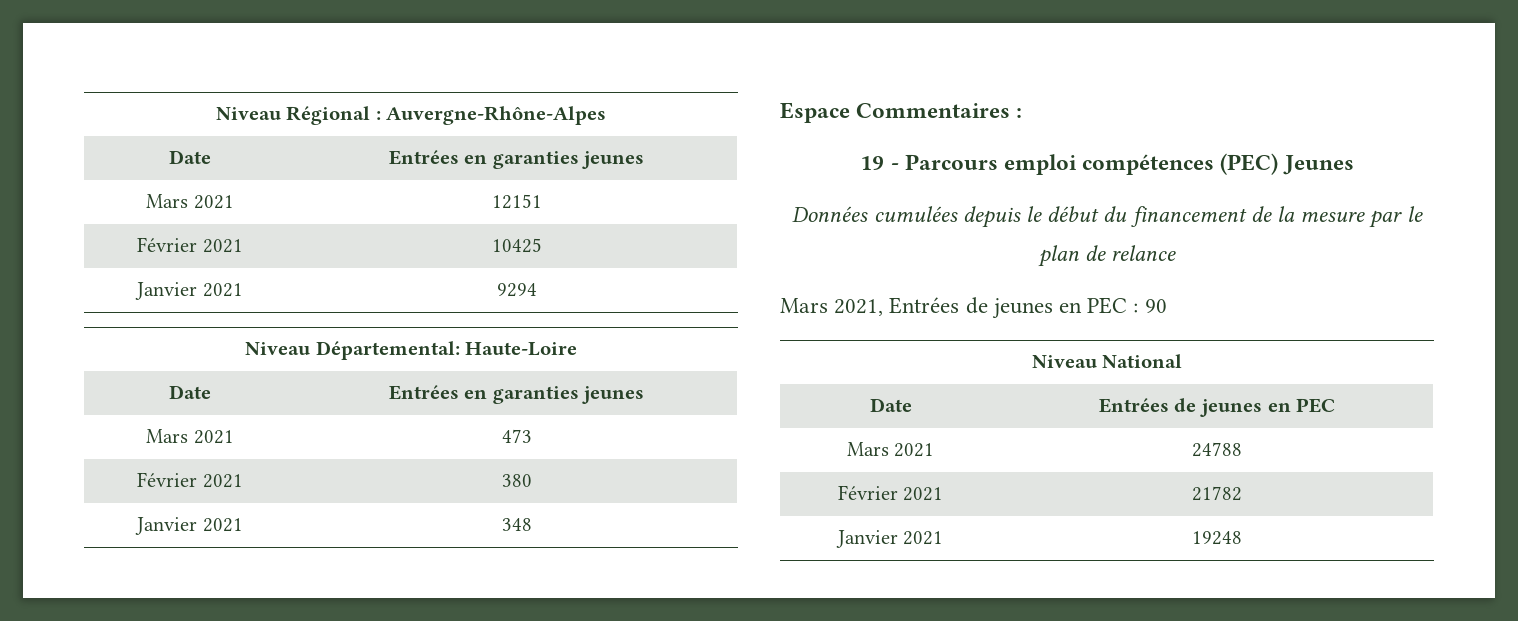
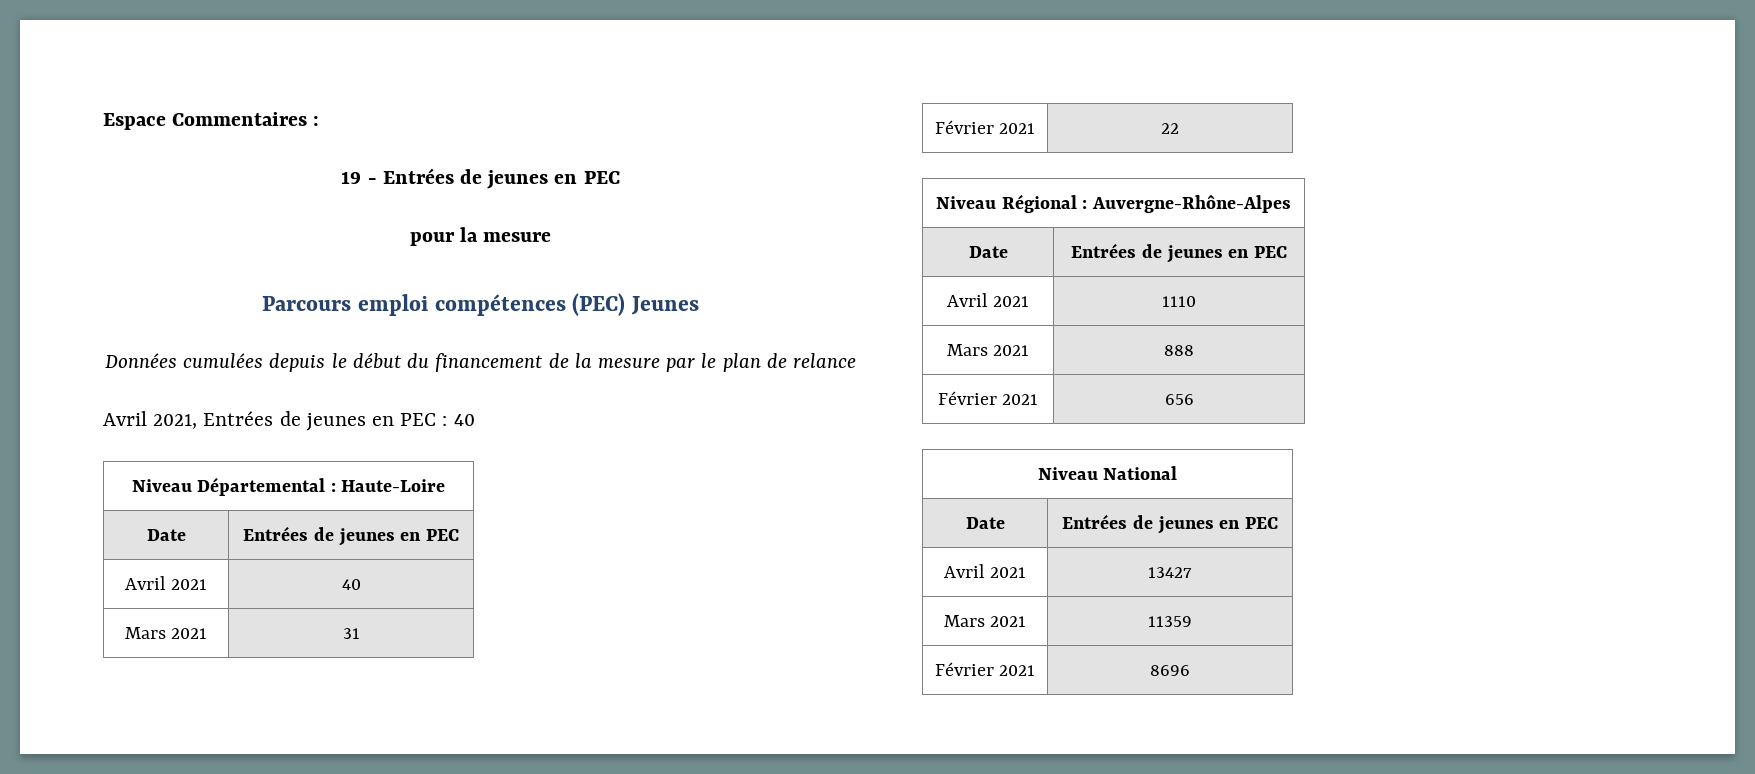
[215,106,607,125] [169,150,211,164] [388,150,645,169] [146,194,234,209] [491,194,542,209] [137,237,243,253] [491,238,542,253] [135,282,243,300] [496,283,537,297] [244,341,578,360] [169,385,211,399] [388,385,645,404] [146,429,234,444] [501,429,532,443] [137,472,243,488] [501,474,532,487] [135,517,243,535] [501,518,532,531] Niveau Régional : Auvergne-Rhône-Alpes // Date | Entrées en garanties jeunes // Mars 2021 | 12151 // Février 2021 | 10425 // Janvier 2021 | 9294 // Niveau Départemental: Haute-Loire // Date | Entrées en garanties jeunes // Mars 2021 | 473 // Février 2021 | 380 // Janvier 2021 | 348 // -> (103, 121) none
(899, 166) none -> [382,168,620,189] [409,227,552,246] Entrées de jeunes en PEC // pour la mesure //
[780,298,828,313] Mars -> [103,411,147,426] Avril
[1144,299,1167,313] 90 -> [453,414,475,426] [131,477,446,496] [146,529,186,541] [243,526,459,546] [125,576,207,590] [341,579,361,590] [124,627,208,639] [342,628,360,639] [934,120,1036,134] [1161,123,1179,134] [936,194,1291,213] [968,246,1008,258] [1071,243,1287,263] [947,293,1029,307] [1162,296,1196,307] [946,344,1030,356] [1164,345,1194,356] [937,391,1039,405] [1164,394,1194,405] 40 // Niveau Départemental : Haute-Loire // Date | Entrées de jeunes en PEC // Avril 2021 | 40 // Mars 2021 | 31 // Février 2021 | 22 // Niveau Régional : Auvergne-Rhône-Alpes // Date | Entrées de jeunes en PEC // Avril 2021 | 1110 // Mars 2021 | 888 // Février 2021 | 656
[846,442,935,457] [1192,442,1242,457] [837,485,944,501] [1192,486,1242,501] [835,530,944,548] [1192,531,1242,545] // Mars 2021 | 24788 // Février 2021 | 21782 // Janvier 2021 | 19248 -> [944,564,1026,578] [1148,567,1192,578] [943,615,1027,627] [1148,616,1192,627] [934,662,1036,676] [1150,665,1190,676] // Avril 2021 | 13427 // Mars 2021 | 11359 // Février 2021 | 8696

